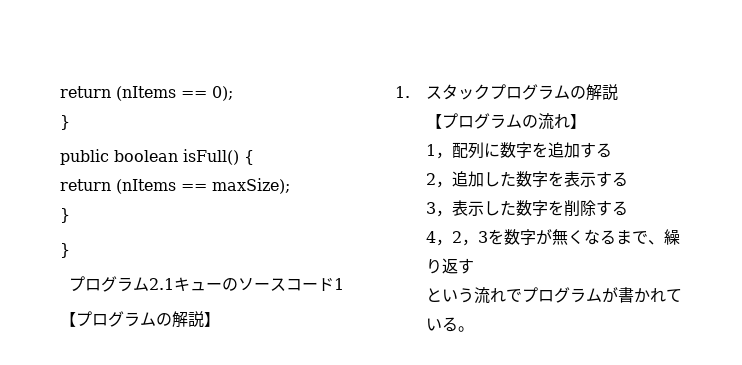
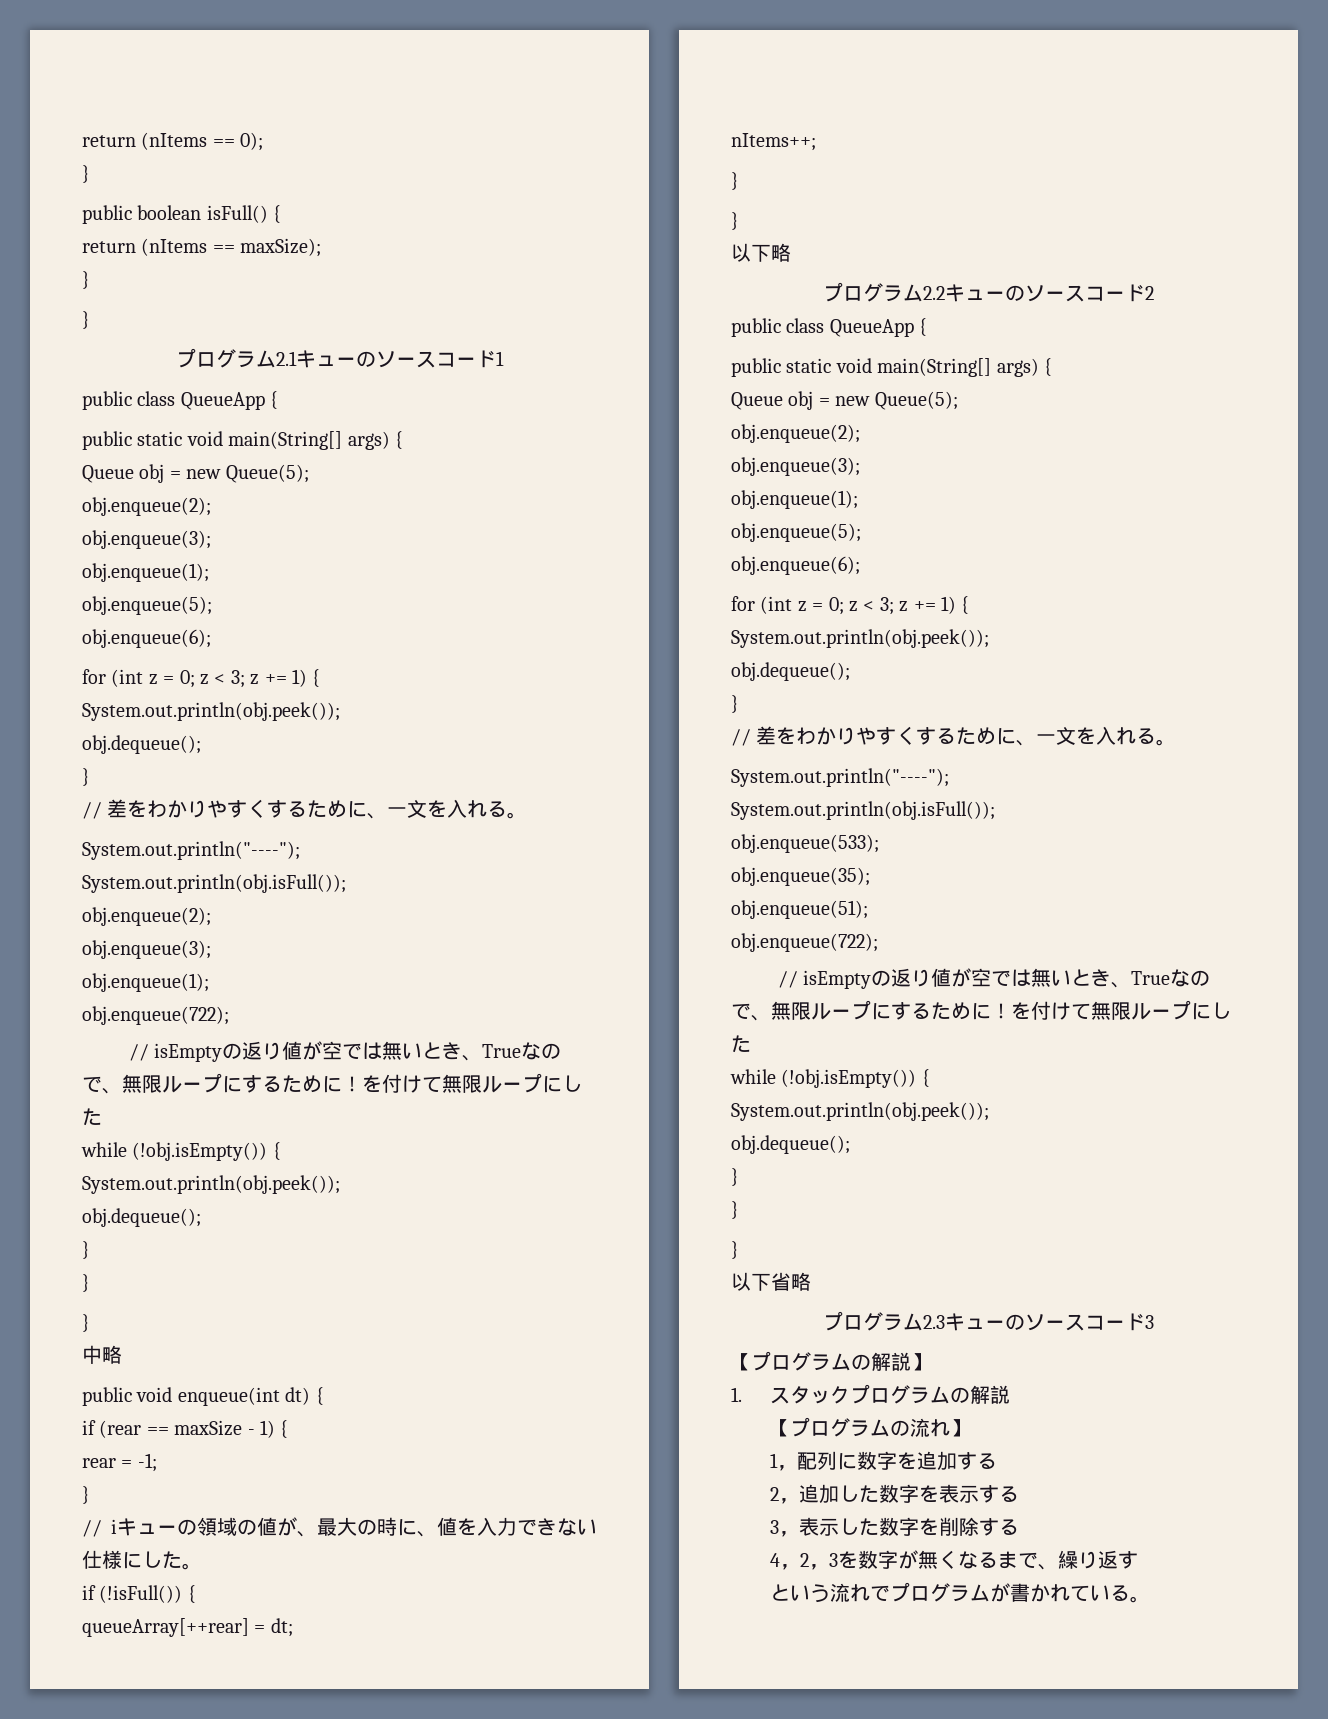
(344, 284) none -> [82,391,279,410] [82,431,403,450] [82,464,309,483] [82,497,211,516] [82,530,211,549] [82,563,209,582] [82,596,212,615] [82,629,211,648] [82,669,321,688] [82,702,340,721] [82,735,201,754] [82,768,90,786] [82,799,528,819] [82,841,300,860] [82,874,346,893] [82,907,211,926] [82,940,211,959] [82,973,209,992] [82,1006,229,1025] [129,1041,562,1062] [82,1073,582,1094] [82,1108,102,1126] [81,1142,281,1161] [82,1175,340,1194] [82,1208,201,1227] [82,1241,90,1259] [82,1274,90,1292] [82,1314,90,1332] [82,1345,122,1364] [82,1387,324,1406] [82,1420,289,1438] [82,1453,157,1472] [82,1486,90,1504] [82,1517,597,1537] [82,1550,202,1570] [82,1585,196,1603] [82,1618,293,1637] [731,133,816,151] [731,172,739,190] [731,212,739,230] [731,243,791,262] [823,282,1154,302] [731,318,928,337] [731,358,1052,377] [731,391,958,410] [731,424,860,443] [731,457,860,476] [731,490,858,509] [731,523,861,542] [731,556,860,575] [731,596,970,615] [731,629,989,648] [731,662,850,681] [731,695,739,713] [731,726,1177,746] [731,768,949,787] [731,801,995,820] [731,834,879,853] [731,867,870,886] [731,900,868,919] [731,933,878,952] [778,968,1211,989] [731,1000,1231,1021] [731,1035,751,1053] [730,1069,930,1088] [731,1102,989,1121] [731,1135,850,1154] [731,1168,739,1186] [731,1201,739,1219] [731,1241,739,1259] [731,1272,811,1291] [823,1311,1154,1331] // public class QueueApp { // public static void main(String[] args) { // Queue obj = new Queue(5); // obj.enqueue(2); // obj.enqueue(3); // obj.enqueue(1); // obj.enqueue(5); // obj.enqueue(6); // for (int z = 0; z < 3; z += 1) { // System.out.println(obj.peek()); // obj.dequeue(); // } // // 差をわかりやすくするために、一文を入れる。 // System.out.println("----"); // System.out.println(obj.isFull()); // obj.enqueue(2); // obj.enqueue(3); // obj.enqueue(1); // obj.enqueue(722); // // isEmptyの返り値が空では無いとき、Trueなので、無限ループにするために！を付けて無限ループにした // while (!obj.isEmpty()) { // System.out.println(obj.peek()); // obj.dequeue(); // } // } // } // 中略 // public void enqueue(int dt) { // if (rear == maxSize - 1) { // rear = -1; // } // // iキューの領域の値が、最大の時に、値を入力できない仕様にした。 // if (!isFull()) { // queueArray[++rear] = dt; // nItems++; // } // } // 以下略 // プログラム2.2キューのソースコード2 // public class QueueApp { // public static void main(String[] args) { // Queue obj = new Queue(5); // obj.enqueue(2); // obj.enqueue(3); // obj.enqueue(1); // obj.enqueue(5); // obj.enqueue(6); // for (int z = 0; z < 3; z += 1) { // System.out.println(obj.peek()); // obj.dequeue(); // } // // 差をわかりやすくするために、一文を入れる。 // System.out.println("----"); // System.out.println(obj.isFull()); // obj.enqueue(533); // obj.enqueue(35); // obj.enqueue(51); // obj.enqueue(722); // // isEmptyの返り値が空では無いとき、Trueなので、無限ループにするために！を付けて無限ループにした // while (!obj.isEmpty()) { // System.out.println(obj.peek()); // obj.dequeue(); // } // } // } // 以下省略 // プログラム2.3キューのソースコード3

